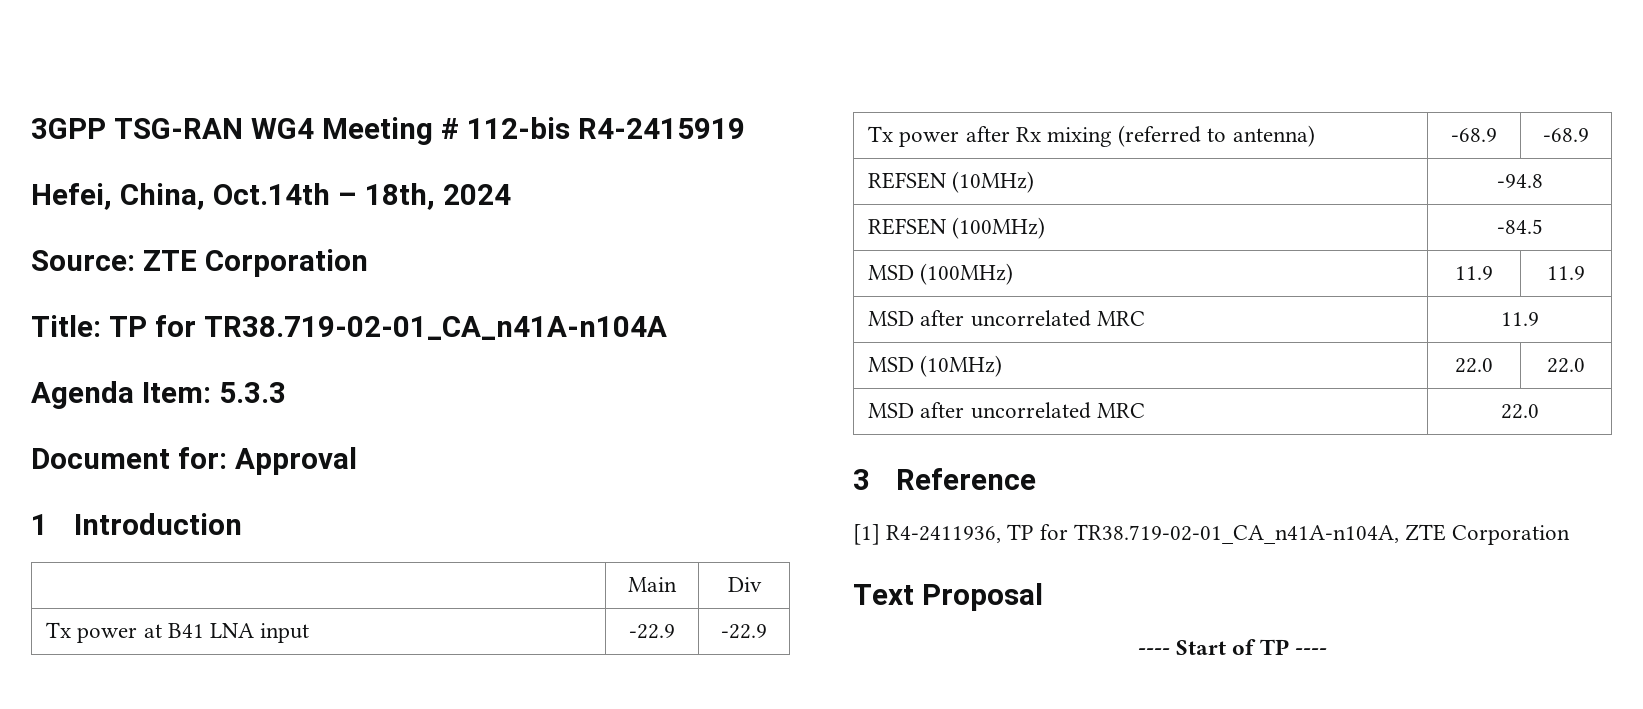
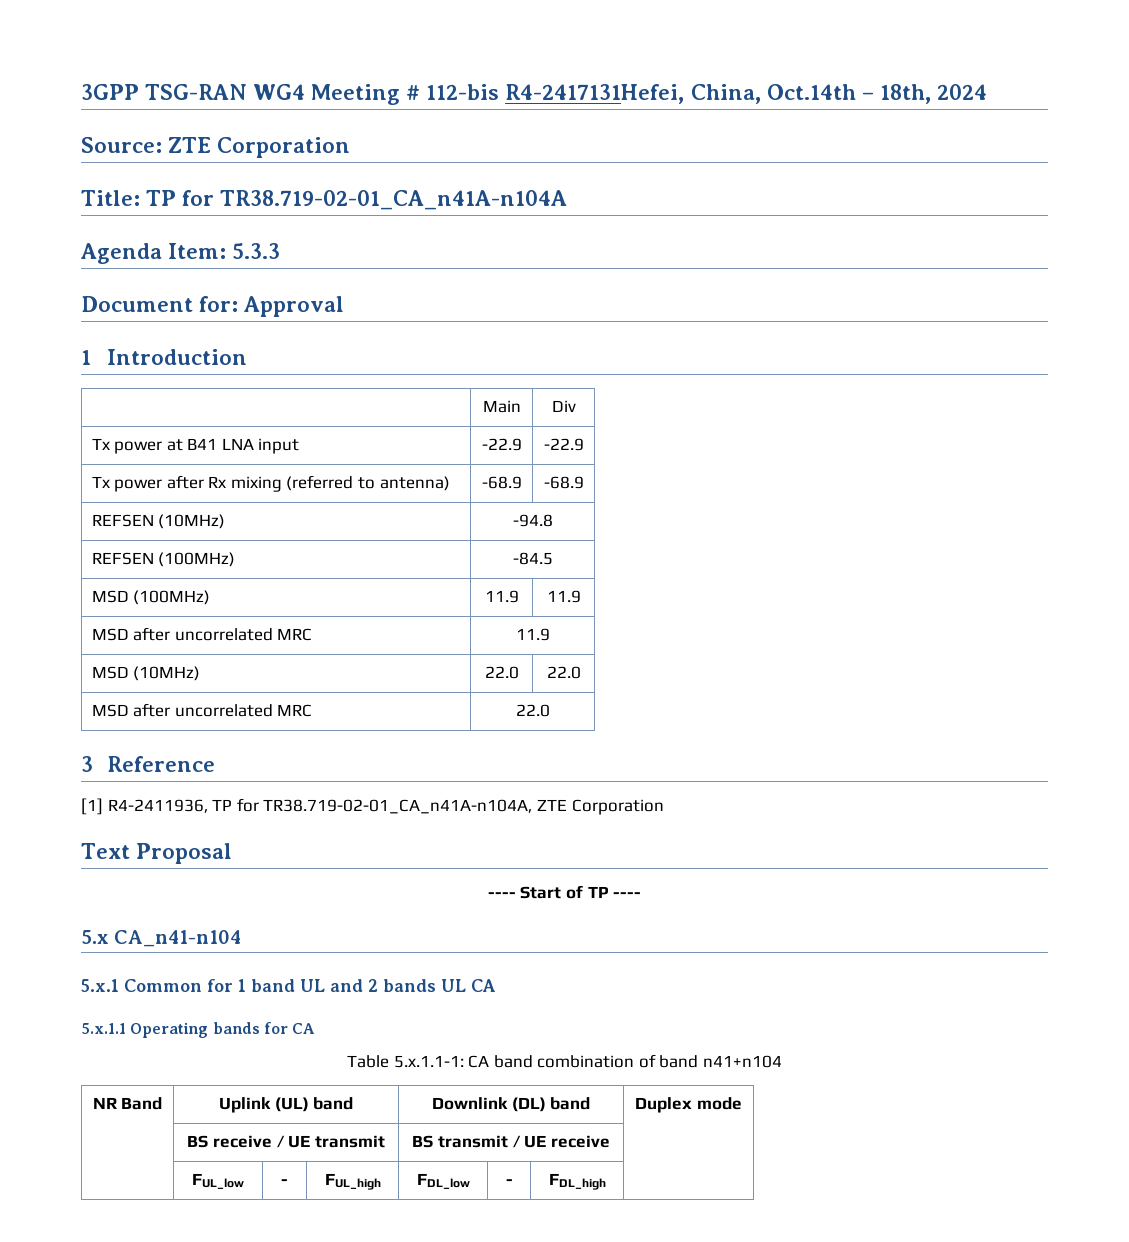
[577,118,745,139] [31,183,112,210] R4-2415919 // Hefei, -> [505,84,685,104] R4-2417131Hefei,
(1328, 651) none -> [81,930,242,947] [81,979,496,992] [81,1022,316,1038] [346,1054,783,1068] [92,1097,163,1110] [218,1097,354,1113] [431,1097,591,1112] [635,1097,742,1113] [187,1135,385,1148] [412,1135,610,1148] [192,1173,244,1189] [281,1179,288,1185] [324,1173,381,1190] [416,1173,470,1189] [505,1179,513,1185] [548,1173,606,1190] // 5.x CA_n41-n104 // 5.x.1 Common for 1 band UL and 2 bands UL CA // 5.x.1.1 Operating bands for CA // Table 5.x.1.1-1: CA band combination of band n41+n104 // NR Band | Uplink (UL) band | Downlink (DL) band | Duplex mode // | BS receive / UE transmit | BS transmit / UE receive | // | FUL_low | - | FUL_high | FDL_low | - | FDL_high |

